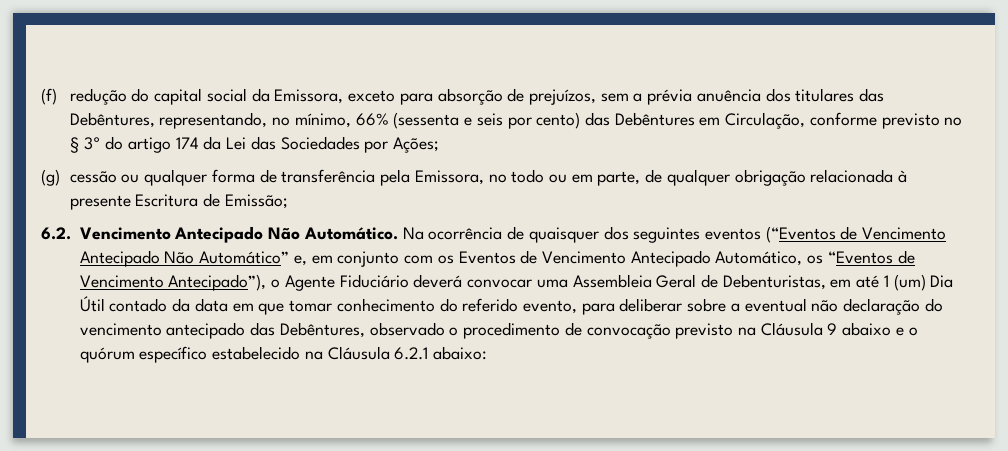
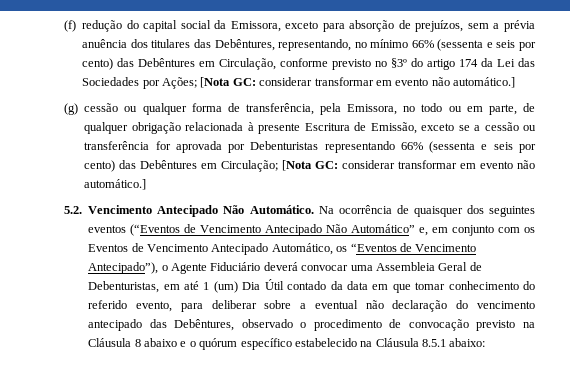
[294,113,351,128] mínimo, -> [370,39,409,48] mínimo
[69,137,101,153] § 3º -> [391,58,408,68] §3º
(439, 145) none -> [200,77,515,88] [Nota GC: considerar transformar em evento não automático.]
[281,169,376,183] transferência -> [245,103,314,115] transferência,
[224,194,288,209] [41,227,71,240] Emissão; // 6.2. -> [370,122,537,134] [84,141,536,153] [84,160,535,172] [84,179,147,190] [64,206,82,214] Emissão, exceto se a cessão ou transferência for aprovada por Debenturistas representando 66% (sessenta e seis por cento) das Debêntures em Circulação; [Nota GC: considerar transformar em evento não automático.] // 5.2.
[827,323,838,335] 9 -> [134,339,141,347] 8
[394,347,429,360] 6.2.1 -> [422,339,446,347] 8.5.1

